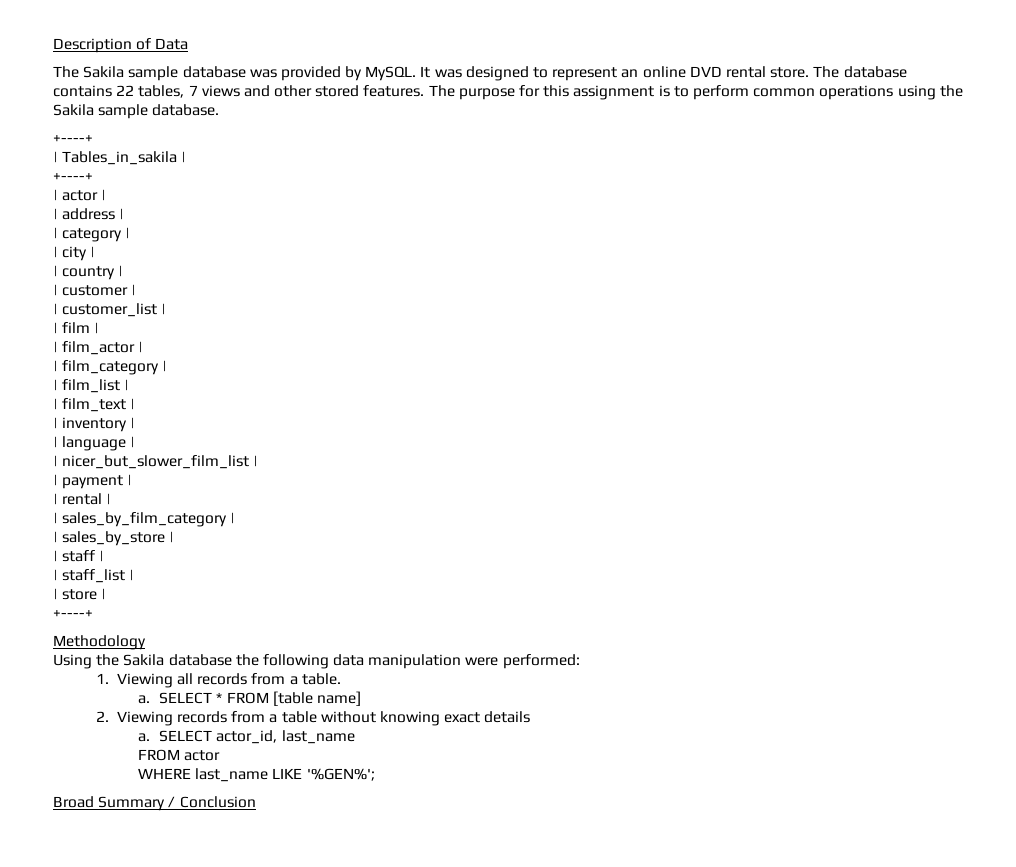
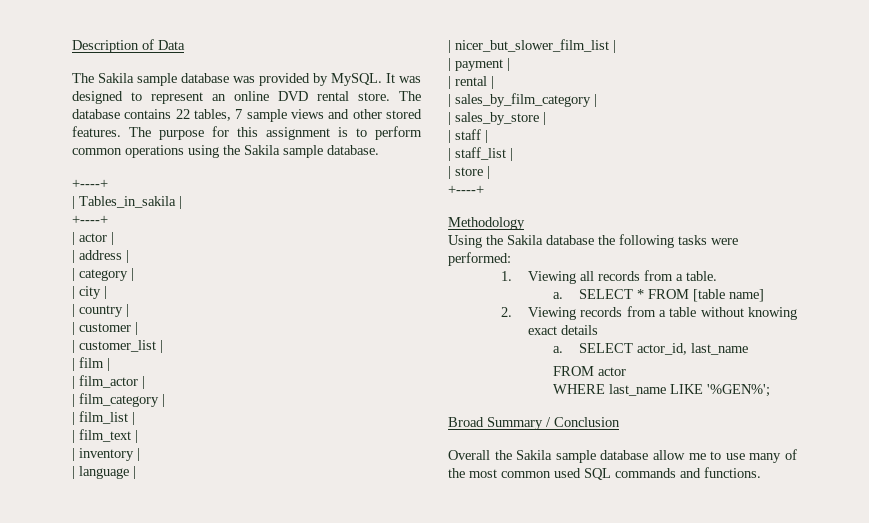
(198, 90) none -> [246,109,287,122] sample
[333,654,462,669] data manipulation -> [678,235,707,245] tasks
(256, 802) none -> [448,449,798,463] [448,467,761,480] // Overall the Sakila sample database allow me to use many of the most common used SQL commands and functions.

